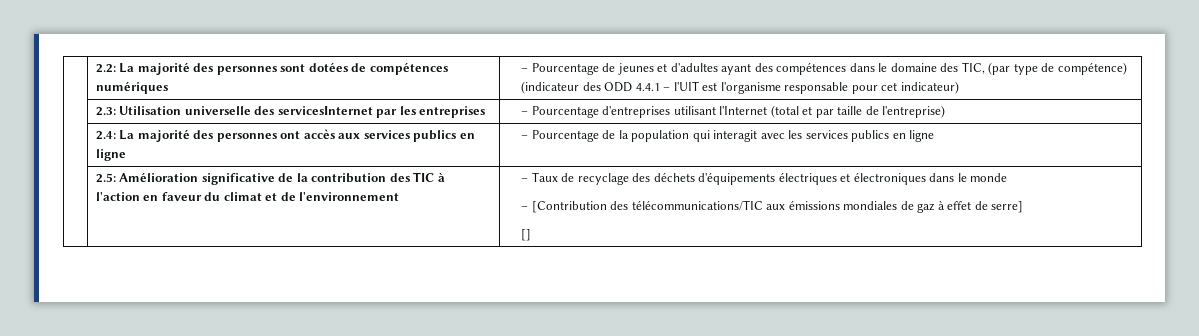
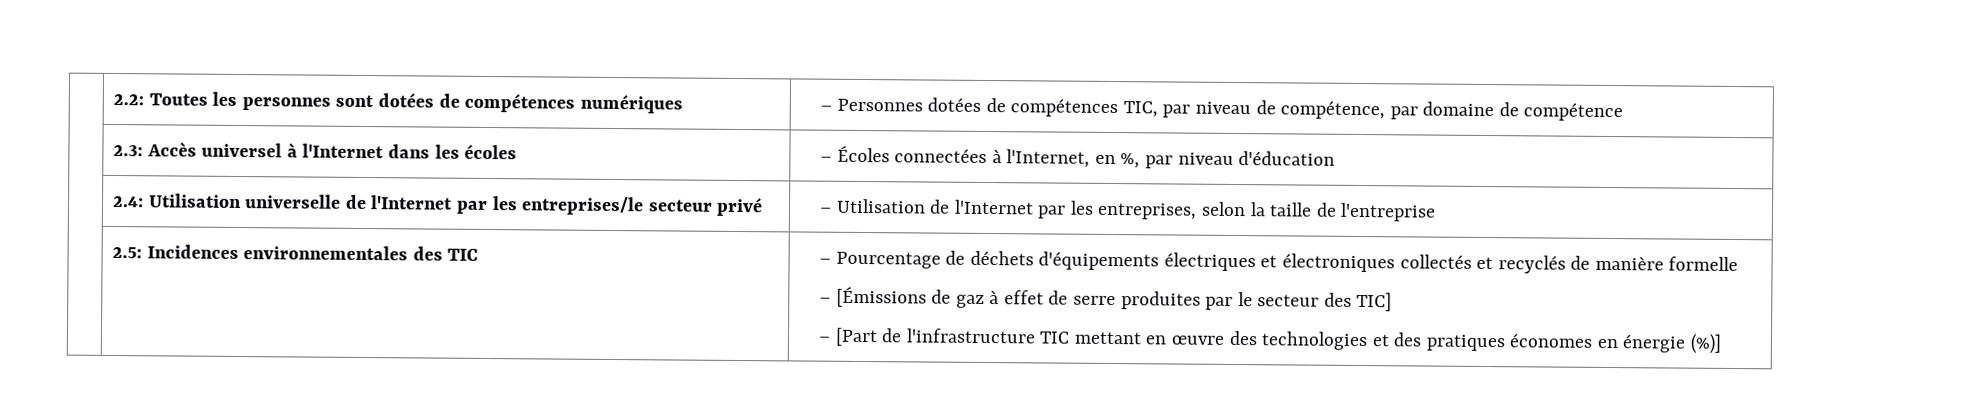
[119,62,214,75] La majorité des -> [148,91,238,106] Toutes les
[531,62,1127,75] [521,81,959,94] [95,106,486,118] [521,105,946,118] [95,129,475,142] [95,149,126,161] [521,130,935,142] [95,172,445,185] [95,192,400,201] [521,172,651,185] Pourcentage de jeunes et d'adultes ayant des compétences dans le domaine des TIC, (par type de compétence) (indicateur des ODD 4.4.1 – l'UIT est l'organisme responsable pour cet indicateur) // | 2.3: Utilisation universelle des servicesInternet par les entreprises | – Pourcentage d'entreprises utilisant l'Internet (total et par taille de l'entreprise) // | 2.4: La majorité des personnes ont accès aux services publics en ligne | – Pourcentage de la population qui interagit avec les services publics en ligne // | 2.5: Amélioration significative de la contribution des TIC à l'action en faveur du climat et de l'environnement | – Taux de recyclage des -> [836,97,1624,122] [113,141,518,160] [820,145,1336,169] [112,193,764,217] [819,198,1437,222] [112,244,479,261] [819,250,966,269] Personnes dotées de compétences TIC, par niveau de compétence, par domaine de compétence // | 2.3: Accès universel à l'Internet dans les écoles | – Écoles connectées à l'Internet, en %, par niveau d'éducation // | 2.4: Utilisation universelle de l'Internet par les entreprises/le secteur privé | – Utilisation de l'Internet par les entreprises, selon la taille de l'entreprise // | 2.5: Incidences environnementales des TIC | – Pourcentage de
[929,173,1008,182] [521,200,898,213] dans le monde // – [Contribution des télécommunications/TIC aux émissions mondiales -> [1399,254,1739,274] [819,286,927,308] collectés et recyclés de manière formelle // – [Émissions
[991,201,1024,213] [521,229,532,241] serre] // [] -> [1073,291,1393,312] [818,327,1722,354] serre produites par le secteur des TIC] // – [Part de l'infrastructure TIC mettant en œuvre des technologies et des pratiques économes en énergie (%)]

